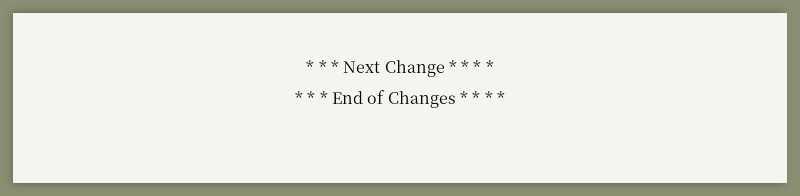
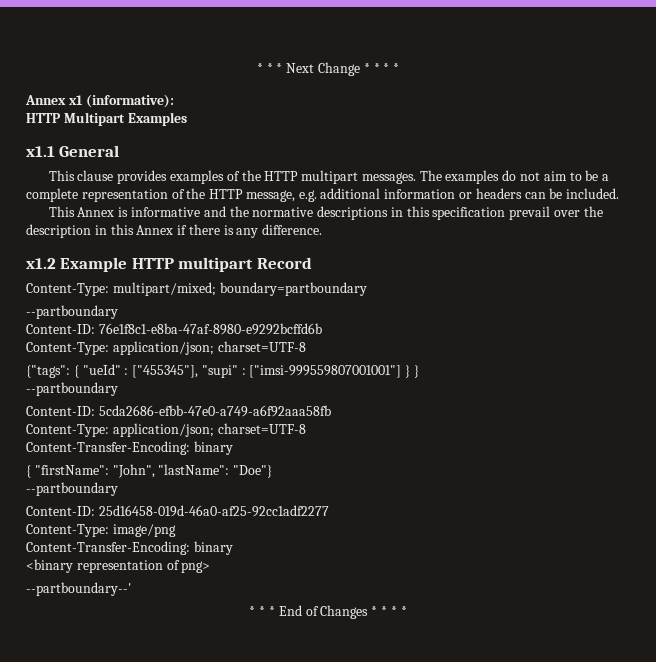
(494, 66) none -> [25,94,174,108] [26,112,187,126] [26,145,120,157] [48,170,610,184] [26,188,620,202] [48,206,603,220] [26,224,323,238] [26,257,312,272] [26,282,367,296] [26,305,118,319] [26,323,322,335] [26,341,306,355] [26,364,420,378] [26,382,118,396] [26,405,331,417] [26,423,306,437] [26,441,233,455] [26,464,273,478] [26,482,118,496] [26,505,329,517] [26,524,176,537] [26,541,233,555] [26,559,211,573] [26,582,131,596] // Annex x1 (informative): // HTTP Multipart Examples // x1.1 General // This clause provides examples of the HTTP multipart messages. The examples do not aim to be a complete representation of the HTTP message, e.g. additional information or headers can be included. // This Annex is informative and the normative descriptions in this specification prevail over the description in this Annex if there is any difference. // x1.2 Example HTTP multipart Record // Content-Type: multipart/mixed; boundary=partboundary // --partboundary // Content-ID: 76e1f8c1-e8ba-47af-8980-e9292bcffd6b // Content-Type: application/json; charset=UTF-8 // {"tags": { "ueId" : ["455345"], "supi" : ["imsi-999559807001001"] } } // --partboundary // Content-ID: 5cda2686-efbb-47e0-a749-a6f92aaa58fb // Content-Type: application/json; charset=UTF-8 // Content-Transfer-Encoding: binary // { "firstName": "John", "lastName": "Doe"} // --partboundary // Content-ID: 25d16458-019d-46a0-af25-92cc1adf2277 // Content-Type: image/png // Content-Transfer-Encoding: binary // <binary representation of png> // --partboundary--'

